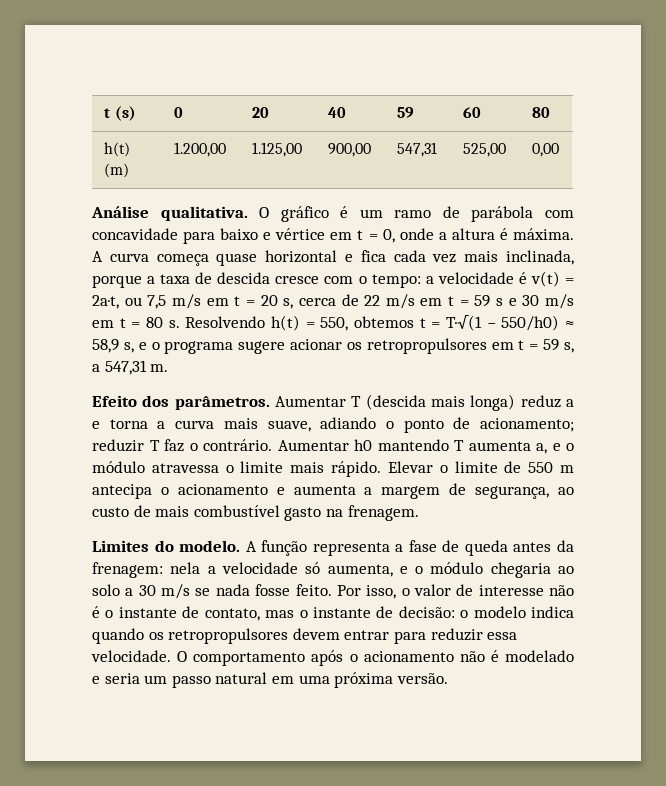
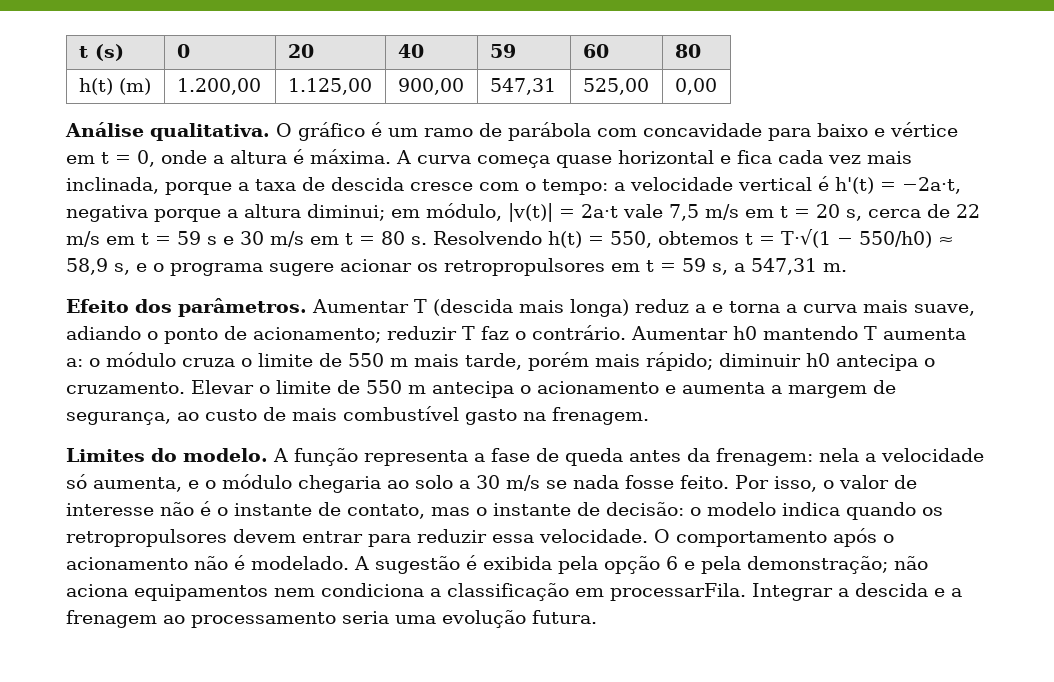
[518,271,575,287] [92,295,142,309] é v(t) = 2a·t, ou -> [738,176,961,194] [66,203,663,222] vertical é h'(t) = −2a·t, negativa porque a altura diminui; em módulo, |v(t)| = 2a·t vale
[536,443,574,454] [92,461,382,477] a, e o módulo atravessa o limite mais rápido. -> [66,352,935,371] [66,382,185,394] a: o módulo cruza o limite de 550 m mais tarde, porém mais rápido; diminuir h0 antecipa o cruzamento.
[505,650,574,662] [92,672,448,688] modelado e seria um passo natural em uma próxima versão. -> [251,555,928,574] [66,583,962,601] [66,610,597,628] modelado. A sugestão é exibida pela opção 6 e pela demonstração; não aciona equipamentos nem condiciona a classificação em processarFila. Integrar a descida e a frenagem ao processamento seria uma evolução futura.

